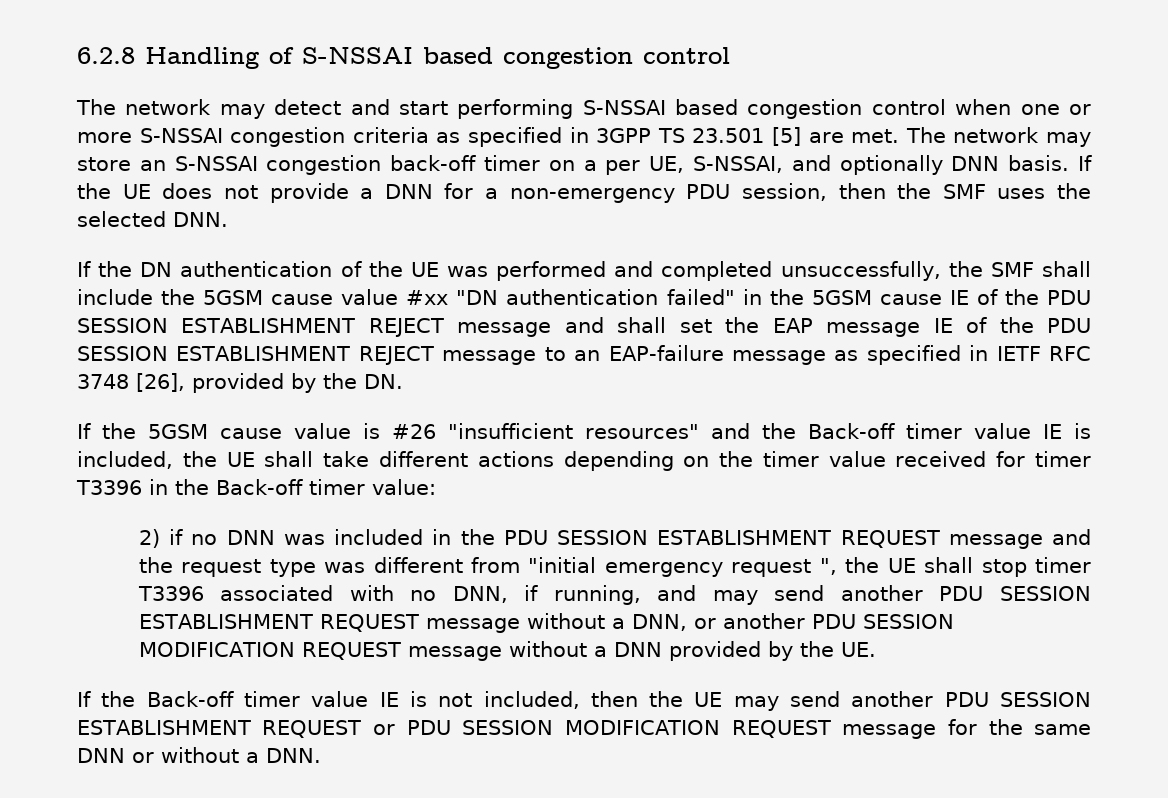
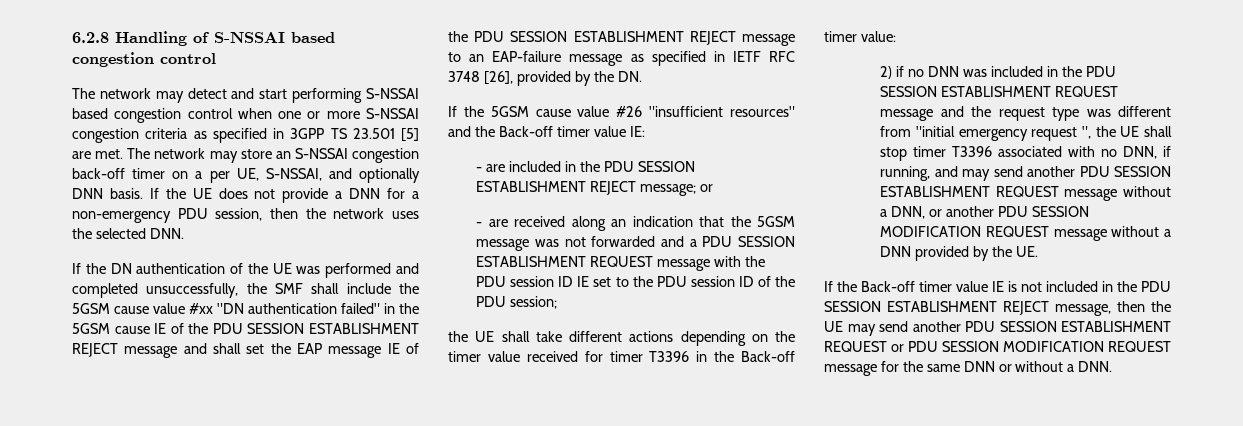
[942,184,986,199] SMF -> [333,208,385,219] network
[363,423,380,439] is -> (610, 111) none
[1043,423,1091,439] [77,451,173,469] IE is included, -> [629,126,645,137] [476,161,695,172] [476,181,713,196] [476,216,795,231] [476,236,795,251] [476,256,765,271] [476,276,795,287] [476,296,558,309] IE: // - are included in the PDU SESSION ESTABLISHMENT REJECT message; or // - are received along an indication that the 5GSM message was not forwarded and a PDU SESSION ESTABLISHMENT REQUEST message with the PDU session ID IE set to the PDU session ID of the PDU session; //
[483,691,580,709] included, -> [1046,281,1171,292] [824,301,1111,316] included in the PDU SESSION ESTABLISHMENT REJECT message,

